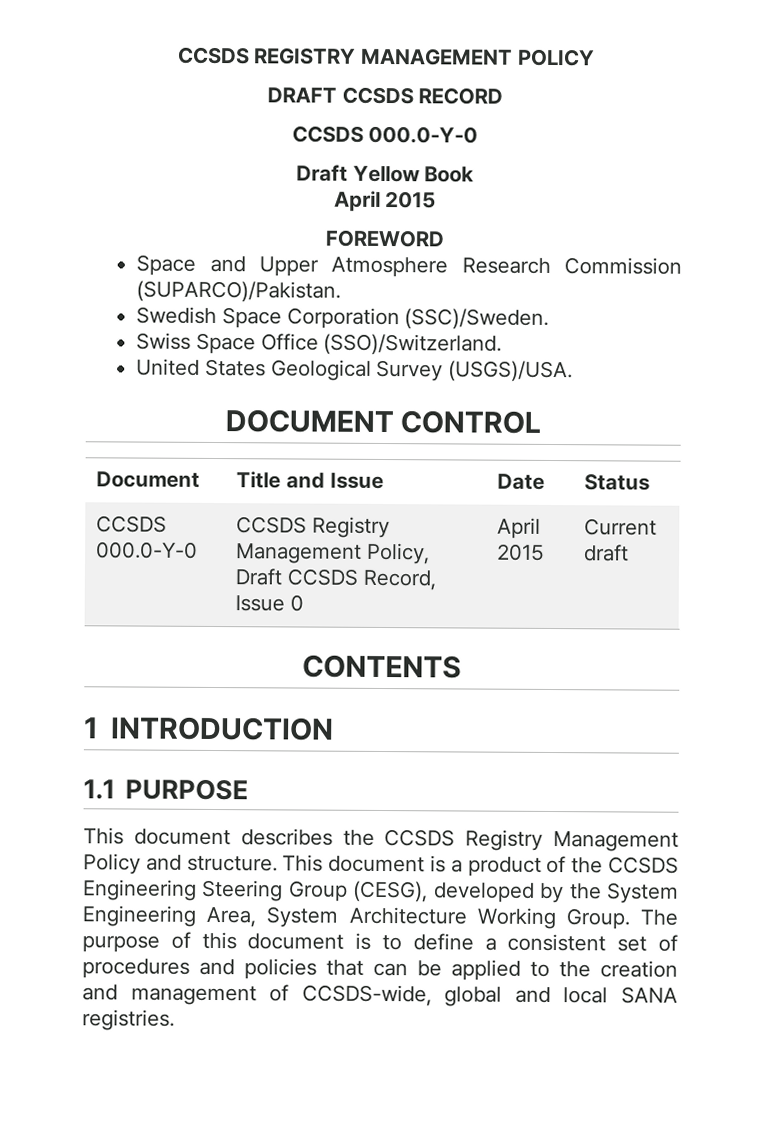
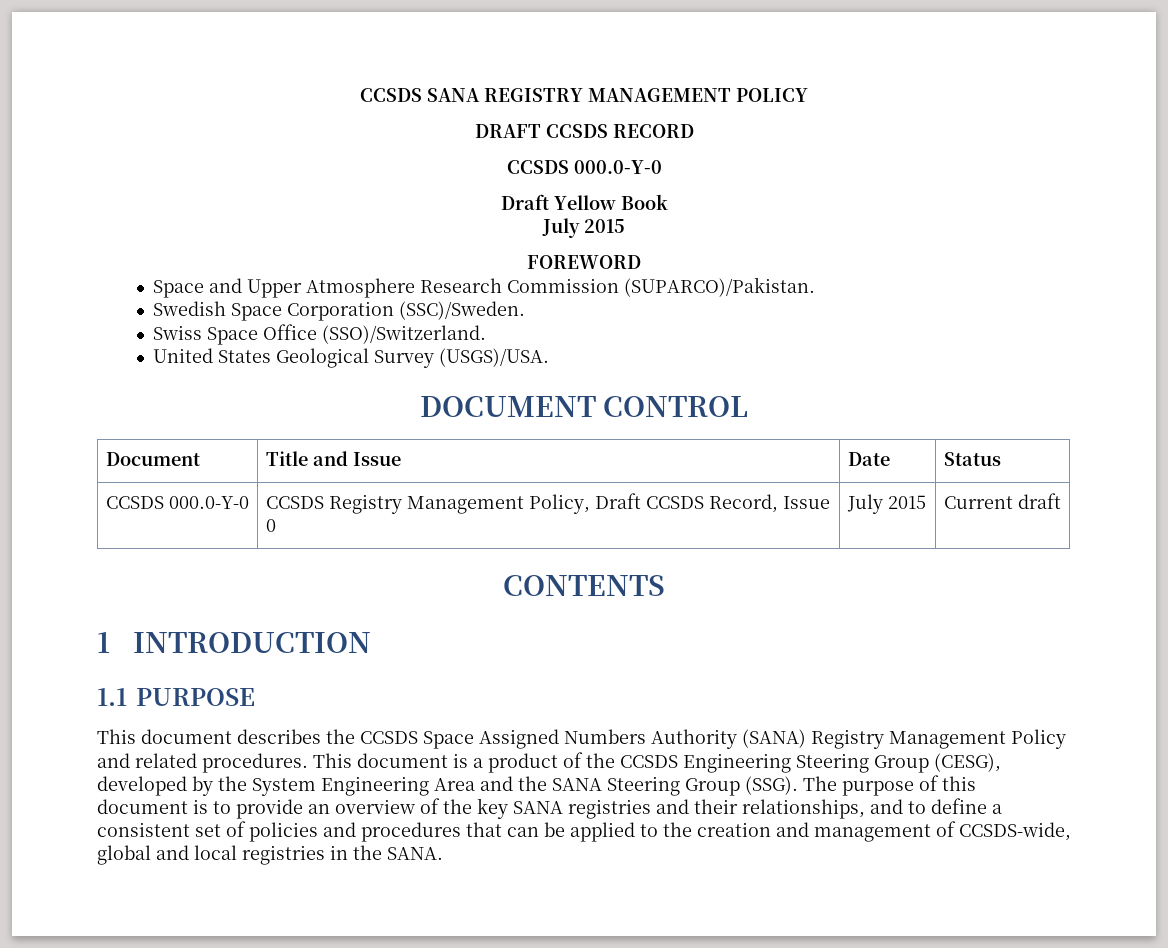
[176,46,250,65] CCSDS -> [360,88,480,102] CCSDS SANA
[333,190,381,212] April -> [542,218,580,238] July
[497,517,542,539] April -> [846,494,883,514] July
(456, 838) none -> [423,729,806,749] Space Assigned Numbers Authority (SANA)
[186,855,278,872] structure. -> [135,753,308,773] related procedures.
[206,906,630,930] Area, System Architecture Working Group. -> [434,776,798,796] Area and the SANA Steering Group (SSG).
(402, 943) none -> [236,798,926,819] provide an overview of the key SANA registries and their relationships, and to
[82,958,317,980] procedures and policies -> [249,822,461,842] policies and procedures
[621,986,678,1004] [82,1009,175,1031] SANA registries. -> [242,845,443,865] registries in the SANA.

